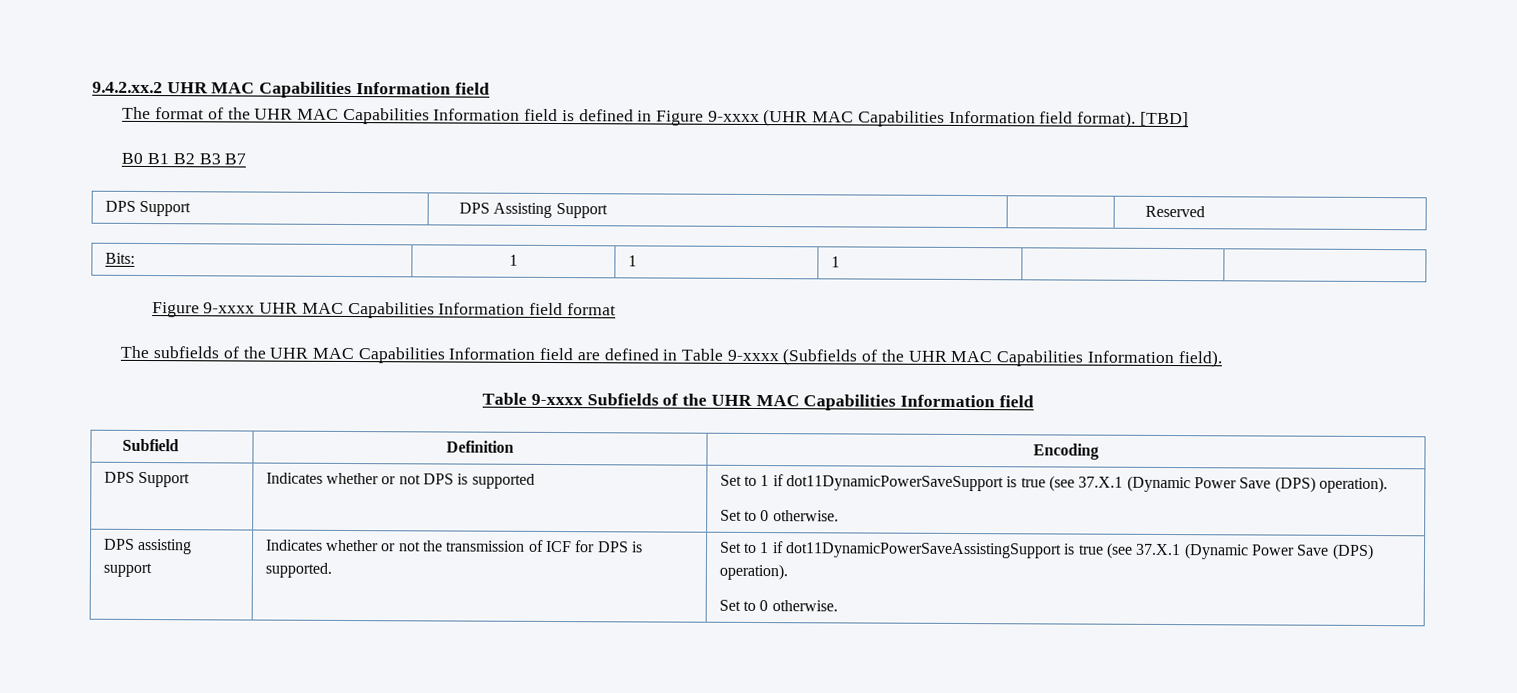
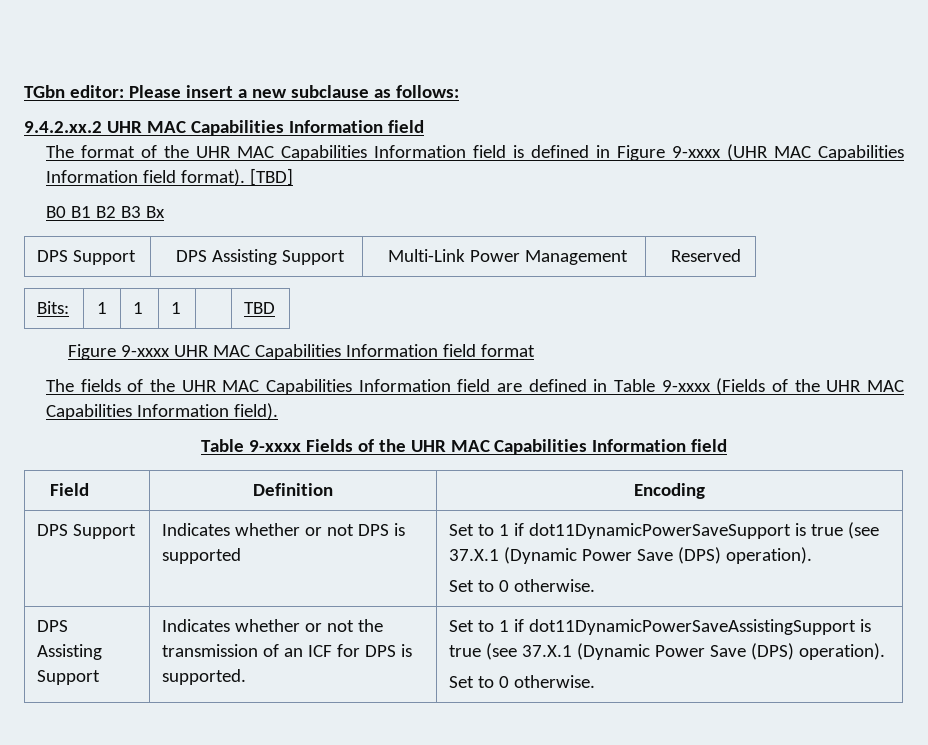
(92, 87) none -> [24,85,459,98] TGbn editor: Please insert a new subclause as follows: //
[224,153,247,165] B7 -> [146,206,166,218] Bx
(608, 211) none -> [388,249,629,265] Multi-Link Power Management
(840, 262) none -> [244,302,276,314] TBD
[153,346,220,359] subfields -> [80,379,121,392] fields
[782,348,858,366] (Subfields -> [716,378,766,395] (Fields
[586,393,659,406] Subfields -> [305,439,353,452] Fields
[121,438,179,452] Subfield -> [50,483,90,496] Field
[137,538,193,555] [102,562,152,578] assisting support -> [37,644,103,660] [37,670,101,685] Assisting Support
(544, 545) none -> [284,648,304,657] an

